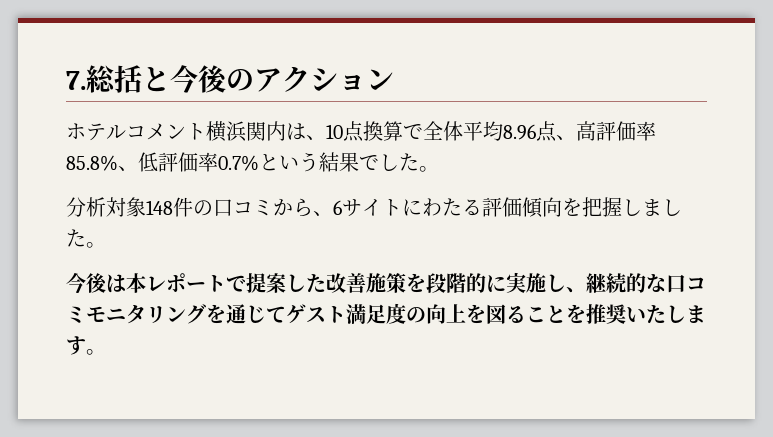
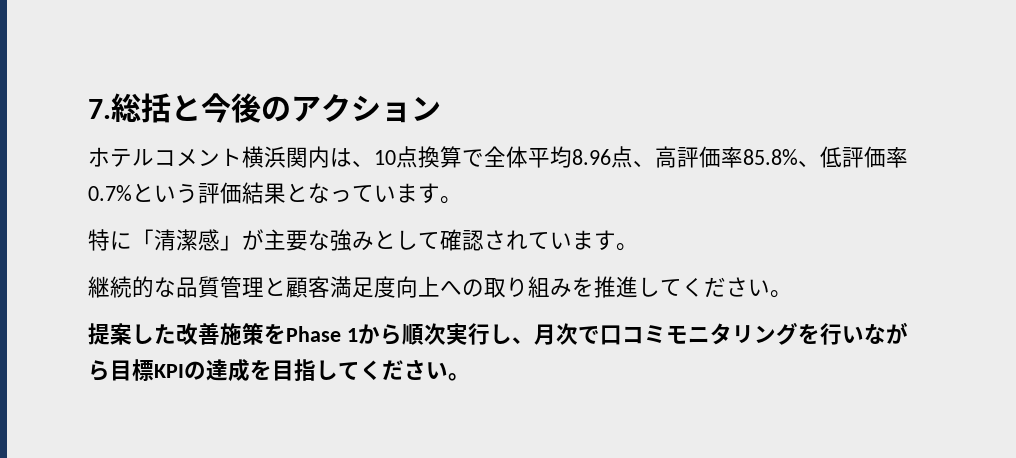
[319,152,439,172] [66,197,682,218] [66,229,106,248] [66,272,246,294] 結果でした。 // 分析対象148件の口コミから、6サイトにわたる評価傾向を把握しました。 // 今後は本レポートで -> [198,182,462,204] [88,229,638,251] [88,276,792,298] 評価結果となっています。 // 特に「清潔感」が主要な強みとして確認されています。 // 継続的な品質管理と顧客満足度向上への取り組みを推進してください。 //
[426,272,666,293] 段階的に実施し、継続的な -> [286,323,600,345] Phase 1から順次実行し、月次で
[226,303,706,324] [66,336,86,355] 通じてゲスト満足度の向上を図ることを推奨いたします -> [819,322,908,345] [88,359,448,382] 行いながら目標KPIの達成を目指してください

